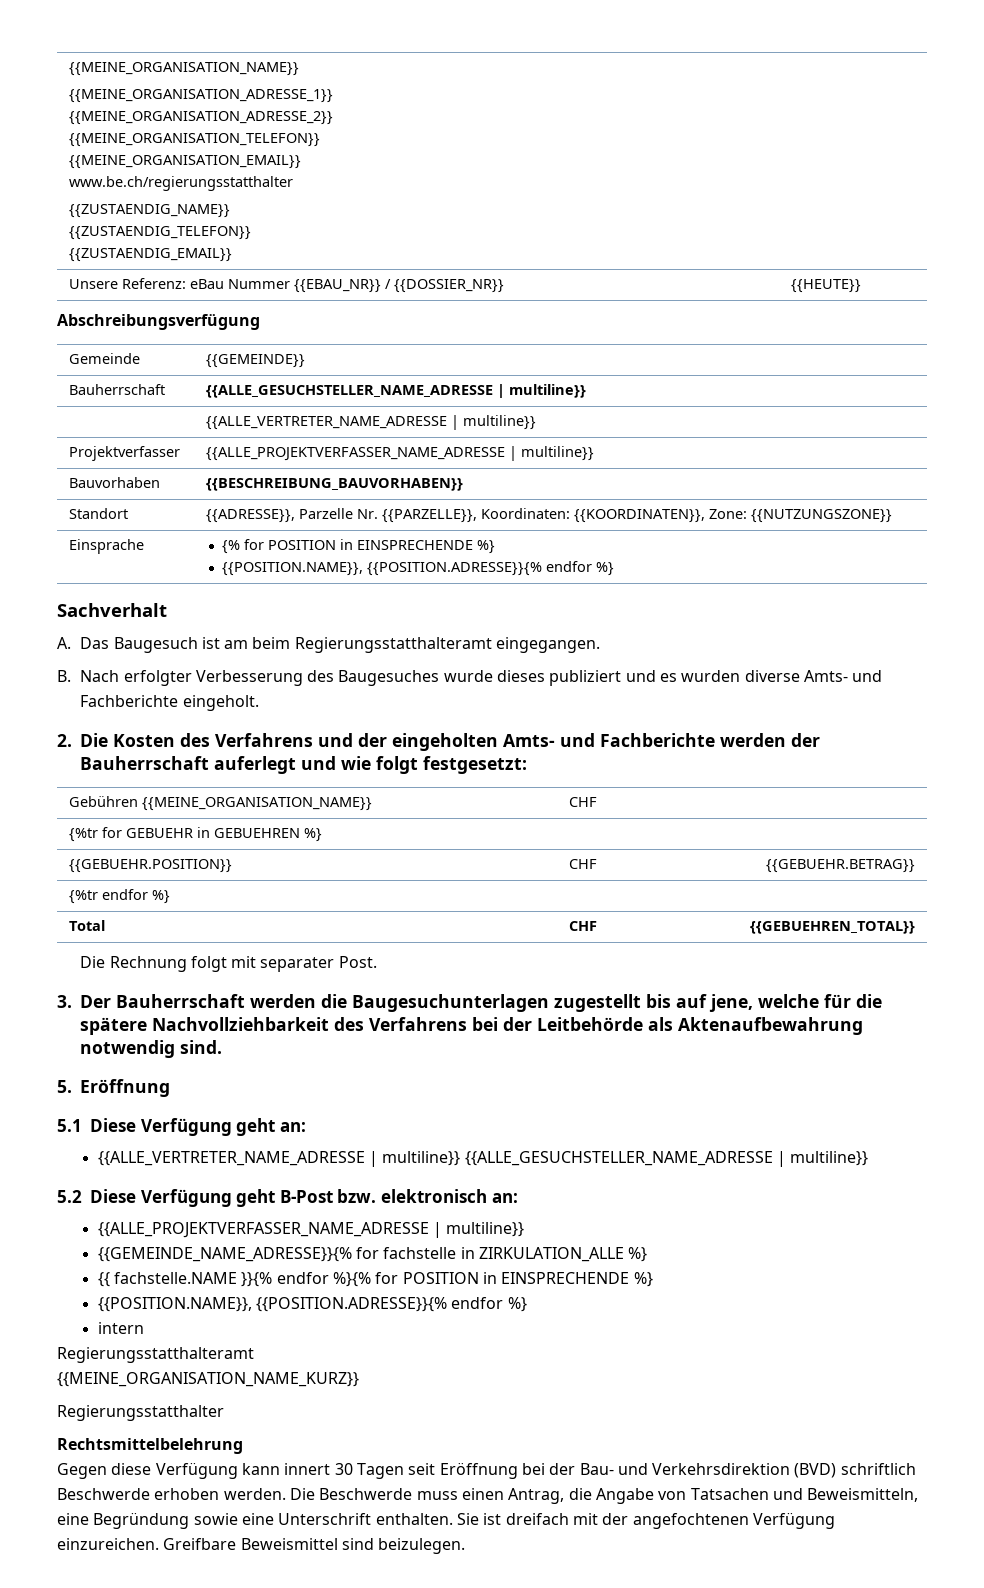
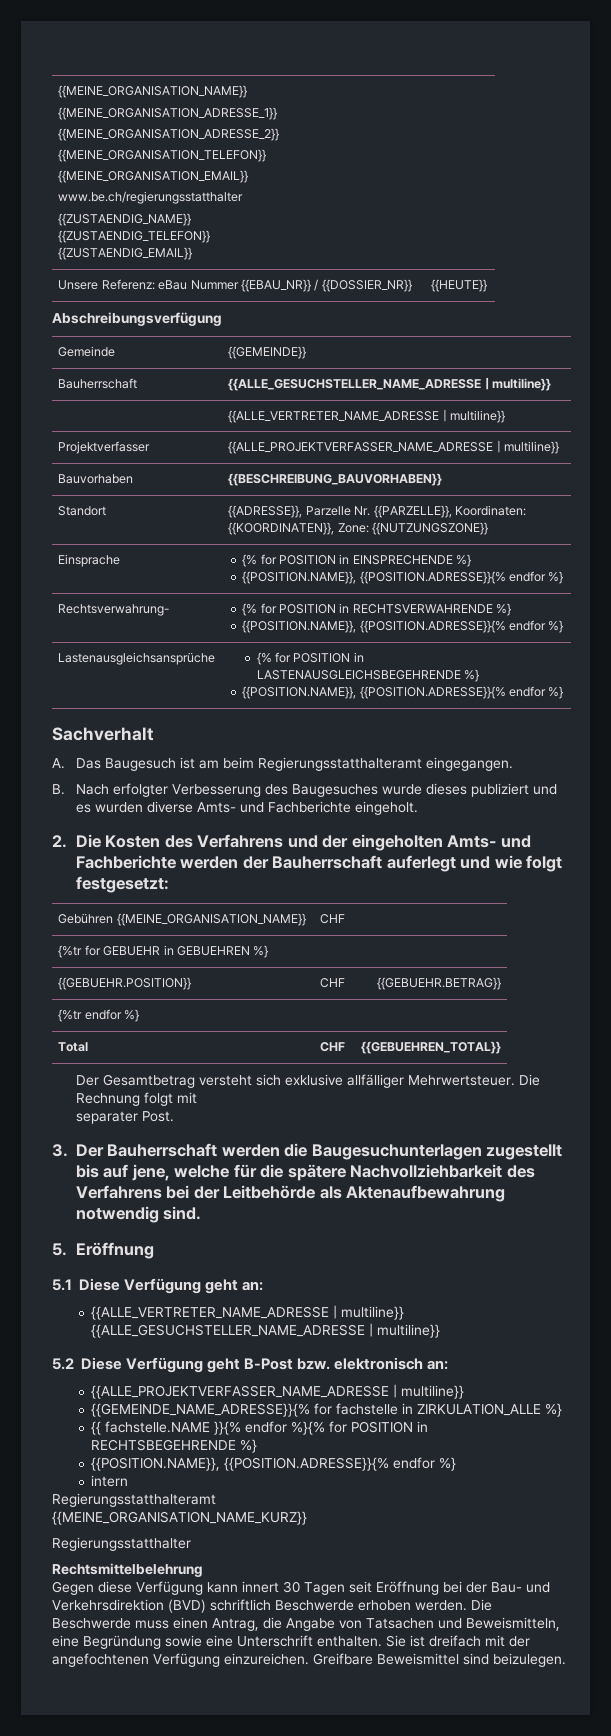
(614, 569) none -> [58,604,170,616] [242,603,512,616] [242,620,564,633] [58,652,216,665] [256,652,364,665] [256,669,479,682] [242,686,564,699] // Rechtsverwahrung- | {% for POSITION in RECHTSVERWAHRENDE %} // {{POSITION.NAME}}, {{POSITION.ADRESSE}}{% endfor %} // Lastenausgleichsansprüche | {% for POSITION in LASTENAUSGLEICHSBEGEHRENDE %} // {{POSITION.NAME}}, {{POSITION.ADRESSE}}{% endfor %}
(916, 927) none -> [75,1074,515,1088] Der Gesamtbetrag versteht sich exklusive allfälliger Mehrwertsteuer.
(257, 962) none -> (197, 1098) //
[501,1272,630,1284] EINSPRECHENDE -> [91,1439,237,1451] RECHTSBEGEHRENDE

